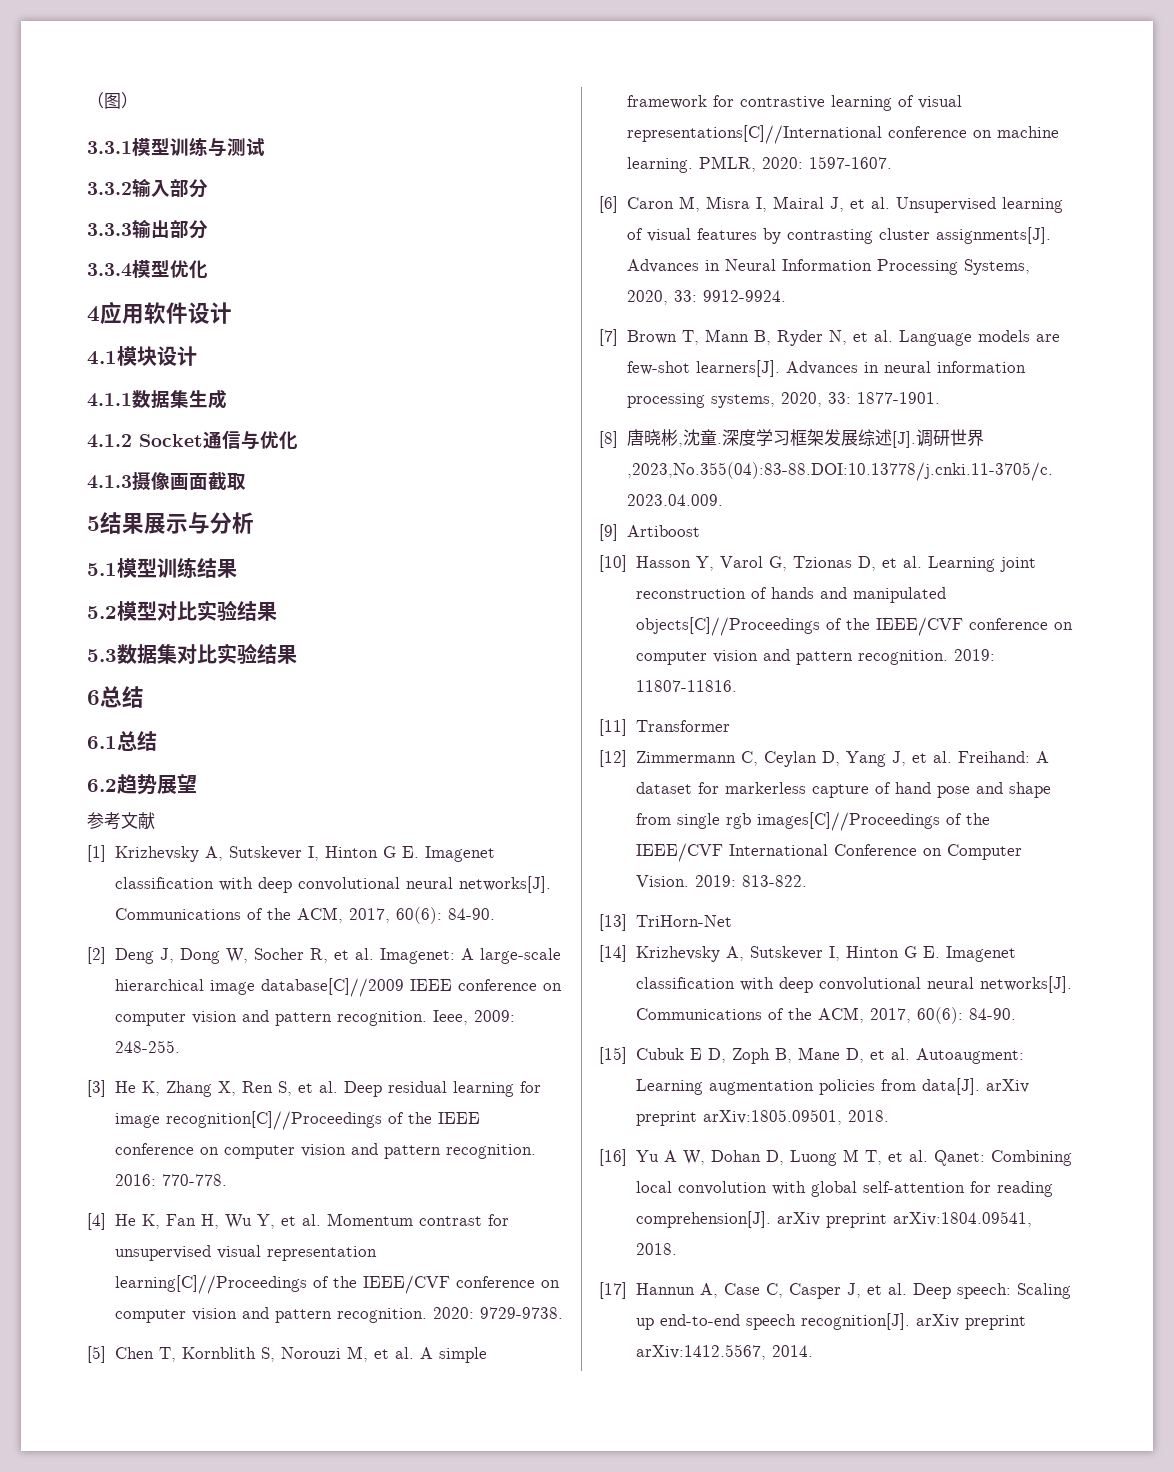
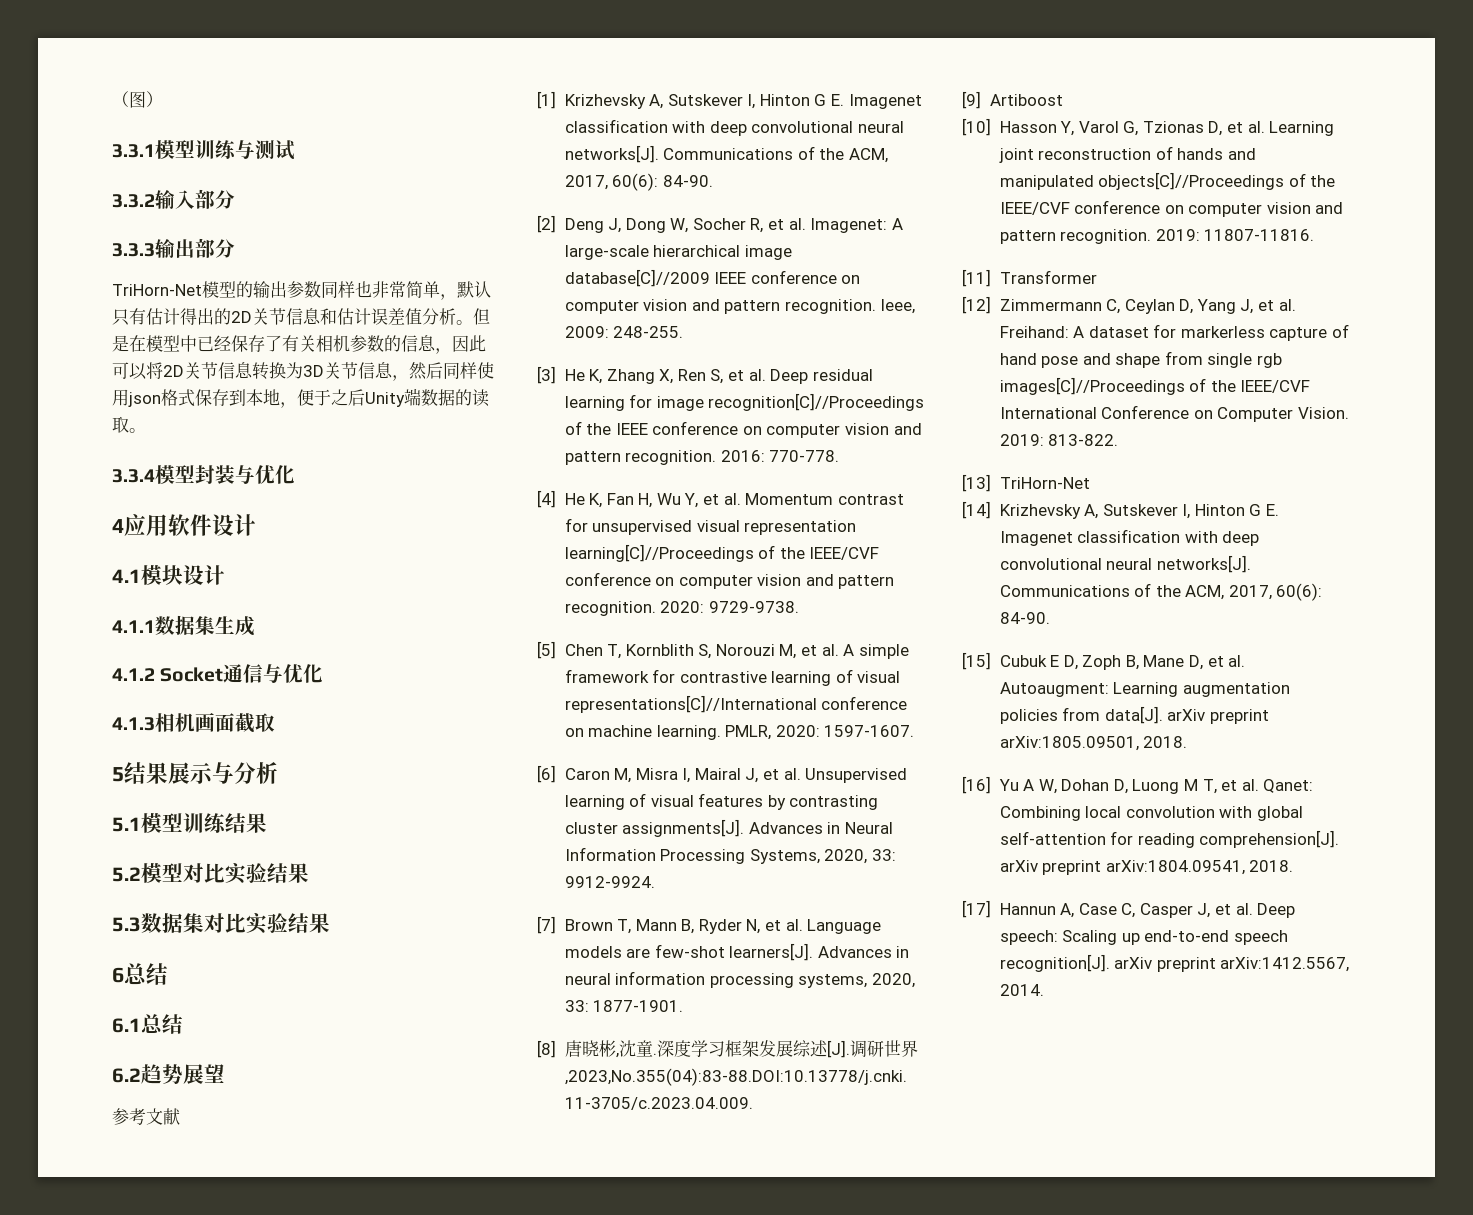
(208, 229) none -> [112,281,491,300] [112,308,490,326] [112,335,486,354] [112,362,494,381] [112,388,489,408] [112,416,146,433] // TriHorn-Net模型的输出参数同样也非常简单，默认只有估计得出的2D关节信息和估计误差值分析。但是在模型中已经保存了有关相机参数的信息，因此可以将2D关节信息转换为3D关节信息，然后同样使用json格式保存到本地，便于之后Unity端数据的读取。
(170, 269) none -> [195,465,255,484] 封装与
[132,471,170,491] 摄像 -> [155,713,195,732] 相机

